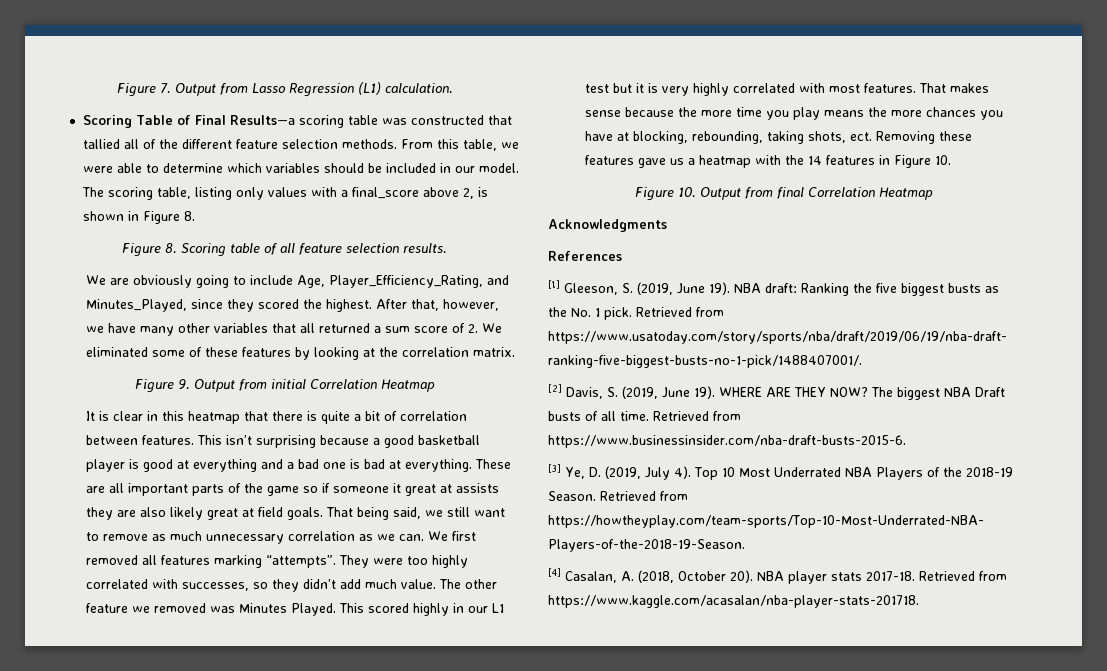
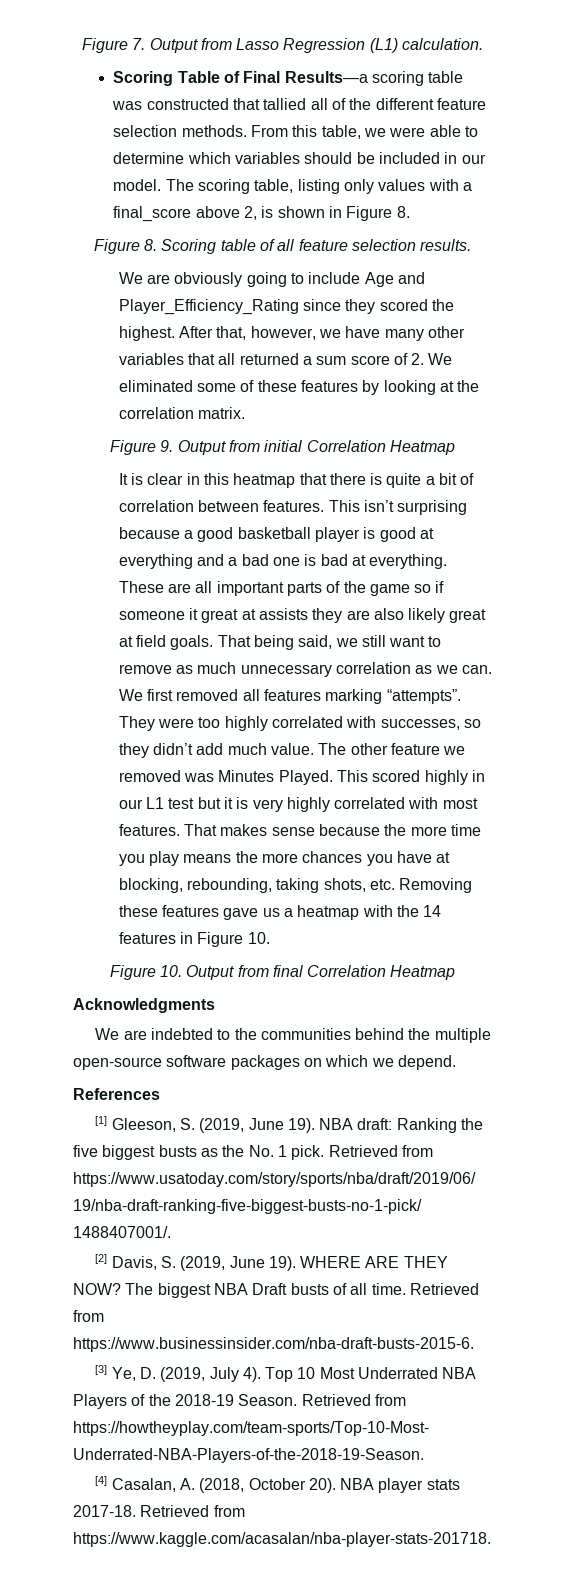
[296,275,509,288] [85,299,187,312] Age, Player_Efficiency_Rating, and Minutes_Played, -> [364,272,425,287] [118,299,299,315] Age and Player_Efficiency_Rating
[849,132,872,141] ect. -> [369,879,395,890] etc.
(667, 225) none -> [95,1028,491,1043] [73,1055,456,1070] // We are indebted to the communities behind the multiple open-source software packages on which we depend.

